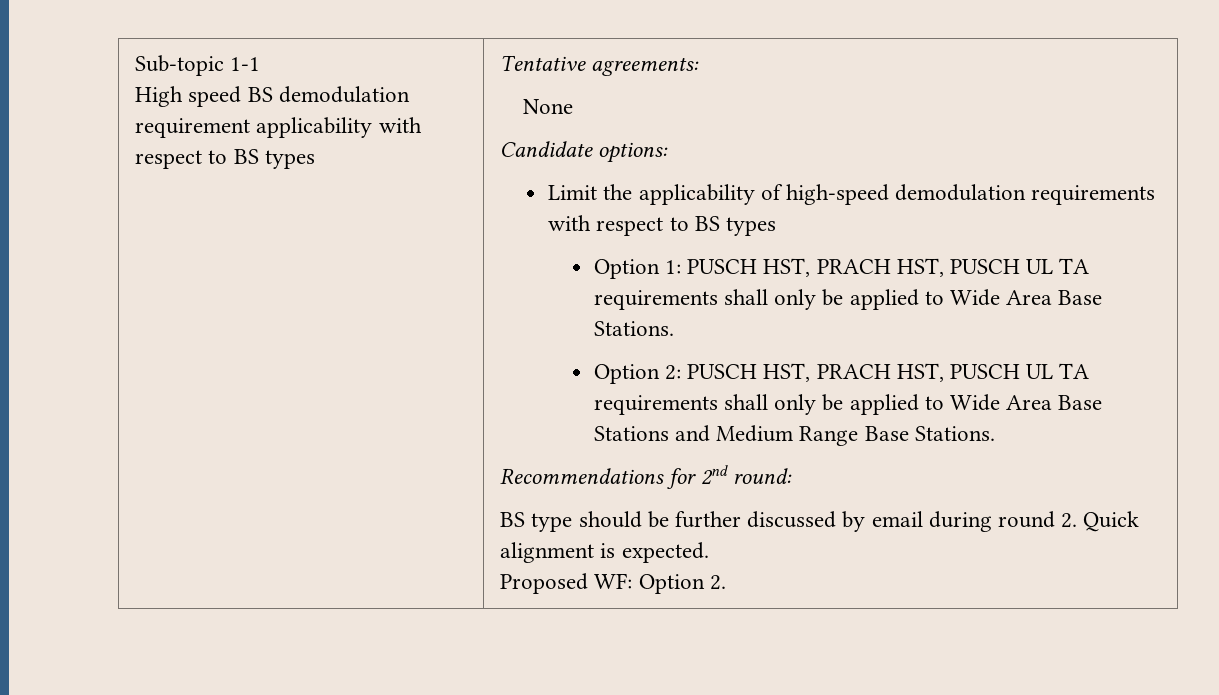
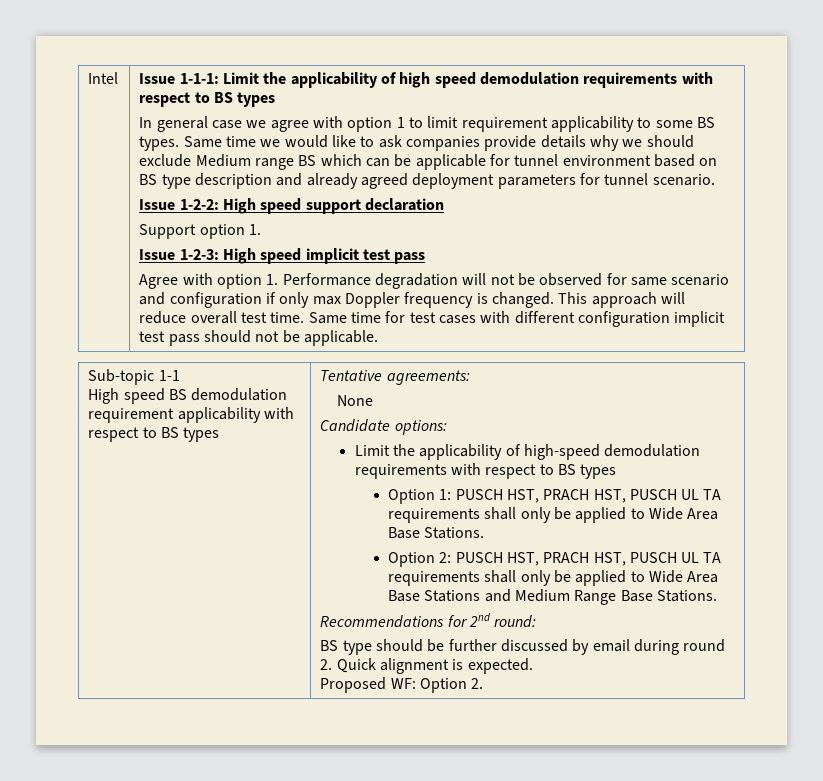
(135, 65) none -> [88,72,119,84] [139,72,713,88] [139,92,276,107] [139,116,715,132] [139,135,694,151] [139,154,718,170] [139,173,715,189] [139,198,444,214] [139,224,261,239] [139,248,426,264] [139,273,730,289] [139,292,685,308] [139,311,726,327] [139,330,378,346] Intel | Issue 1-1-1: Limit the applicability of high speed demodulation requirements with respect to BS types // In general case we agree with option 1 to limit requirement applicability to some BS types. Same time we would like to ask companies provide details why we should exclude Medium range BS which can be applicable for tunnel environment based on BS type description and already agreed deployment parameters for tunnel scenario. // Issue 1-2-2: High speed support declaration // Support option 1. // Issue 1-2-3: High speed implicit test pass // Agree with option 1. Performance degradation will not be observed for same scenario and configuration if only max Doppler frequency is changed. This approach will reduce overall test time. Same time for test cases with different configuration implicit test pass should not be applicable. //

